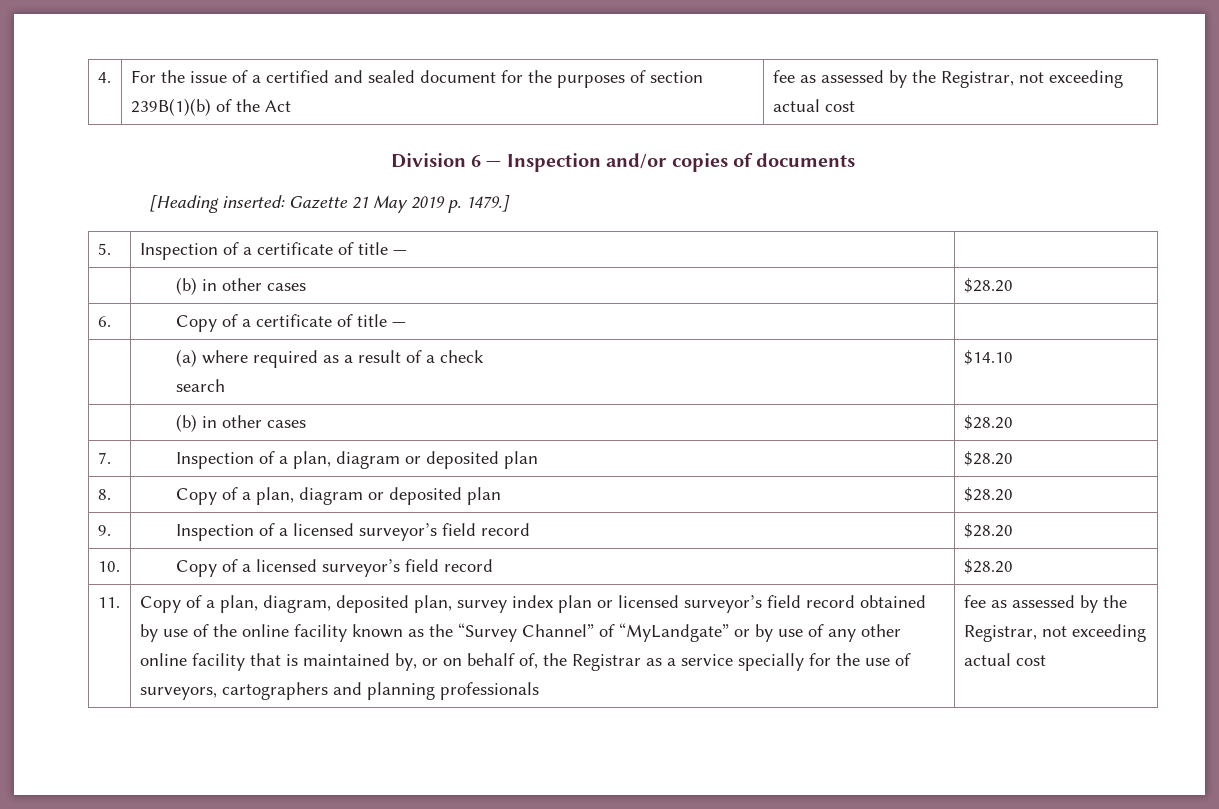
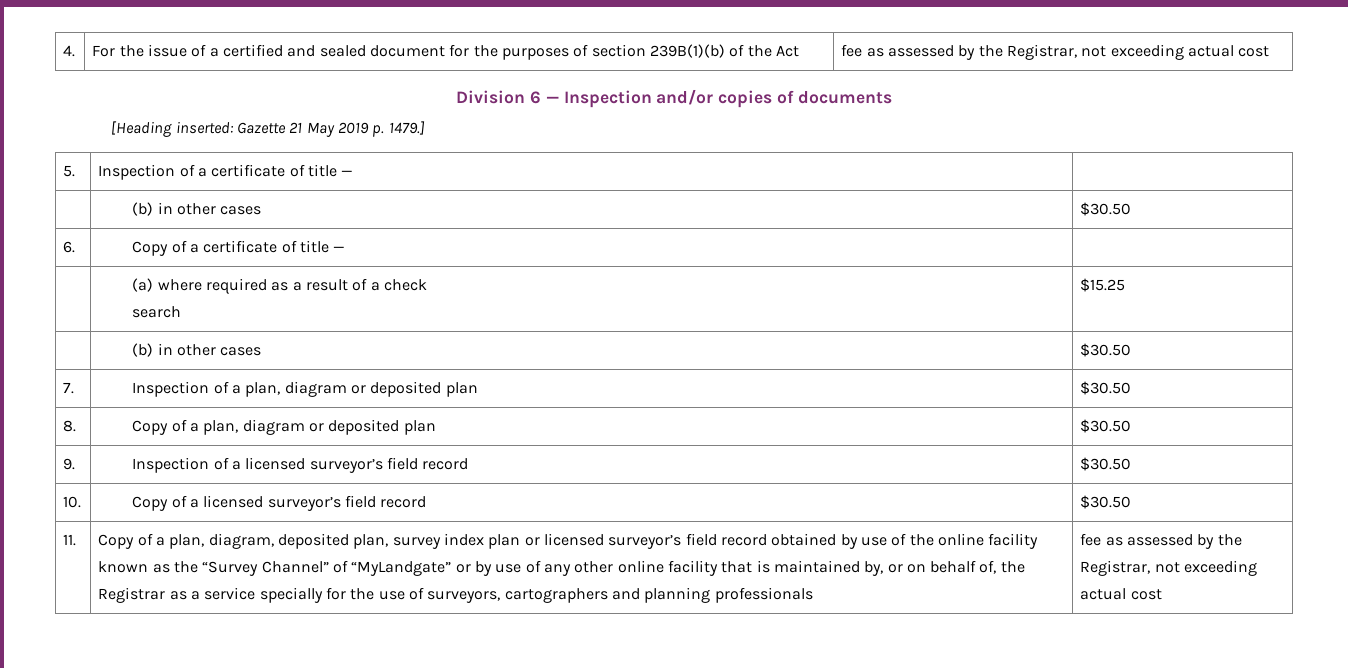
[963,278,1013,293] $28.20 -> [1080,202,1132,216] $30.50
[963,350,1013,365] [176,414,307,432] [963,415,1013,430] $14.10 // | (b) in other cases | $28.20 -> [1080,278,1126,292] [132,343,262,357] [1080,343,1132,357] $15.25 // | (b) in other cases | $30.50
[963,451,1013,466] $28.20 -> [1080,381,1132,395] $30.50
[963,487,1013,502] $28.20 -> [1080,419,1132,433] $30.50
[963,523,1013,538] $28.20 -> [1080,457,1132,471] $30.50
[963,559,1013,574] $28.20 -> [1080,495,1132,509] $30.50

